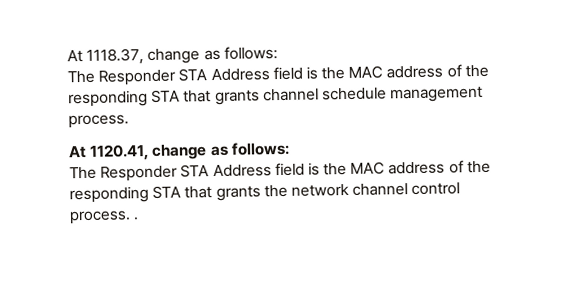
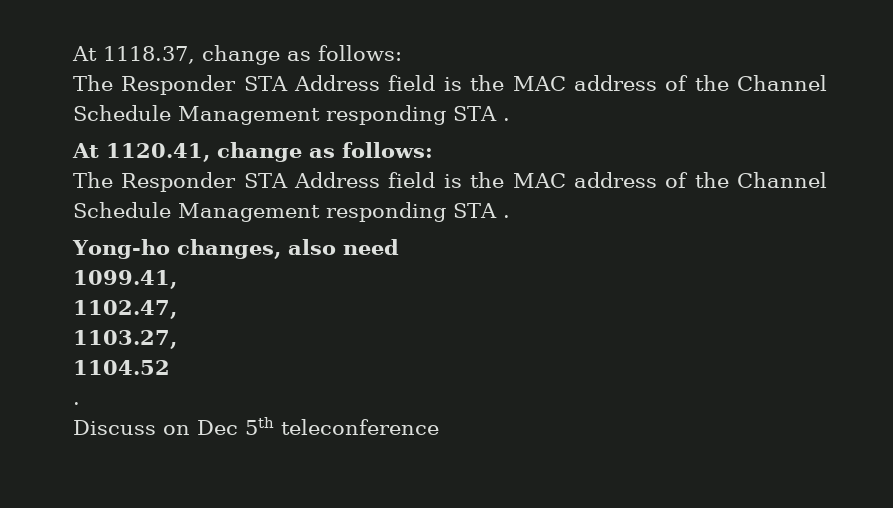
[68,85,484,108] [68,114,129,129] responding STA that grants channel schedule management process. -> [737,75,828,91] [73,105,510,125] Channel Schedule Management responding STA .
[69,182,461,204] [69,210,140,225] responding STA that grants the network channel control process. . -> [737,172,828,188] [73,202,510,222] [72,239,399,259] [73,270,177,289] [73,300,177,319] [73,330,177,349] [73,360,170,375] [73,402,80,405] [73,417,439,435] Channel Schedule Management responding STA . // Yong-ho changes, also need // 1099.41, // 1102.47, // 1103.27, // 1104.52 // . // Discuss on Dec 5th teleconference

